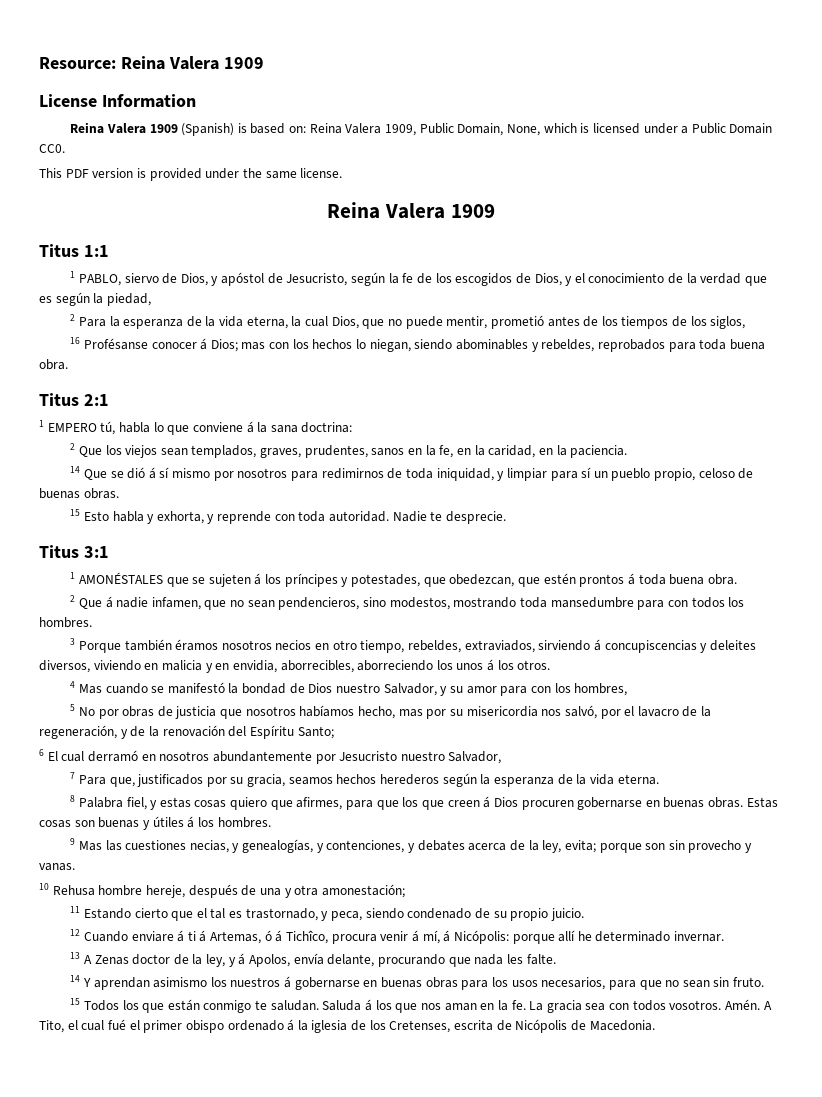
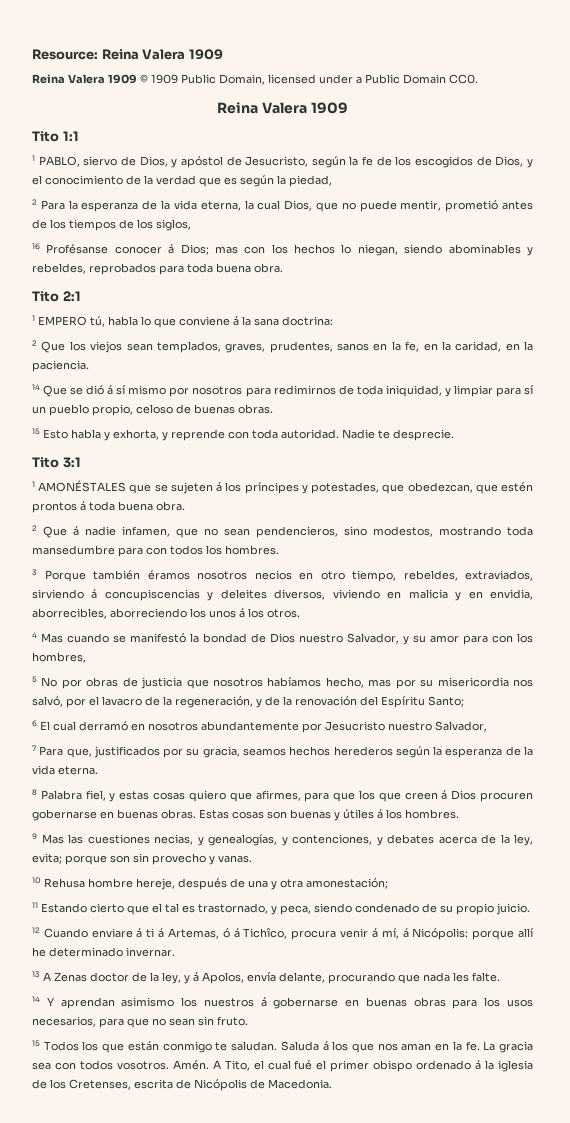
[39,94,196,108] [70,122,590,136] // License Information // Reina Valera 1909 (Spanish) is based on: Reina Valera 1909, Public Domain, None, which is -> [32,74,265,85] // Reina Valera 1909 © 1909 Public Domain,
[39,168,343,181] [327,202,495,219] [39,244,79,257] // This PDF version is provided under the same license. // Reina Valera 1909 // Titus -> [217,102,348,114] [32,131,59,142] // Reina Valera 1909 // Tito
[39,393,79,406] Titus -> [32,291,59,302] Tito
[39,545,79,558] Titus -> [32,457,59,468] Tito

